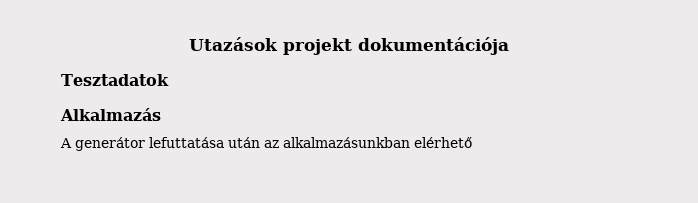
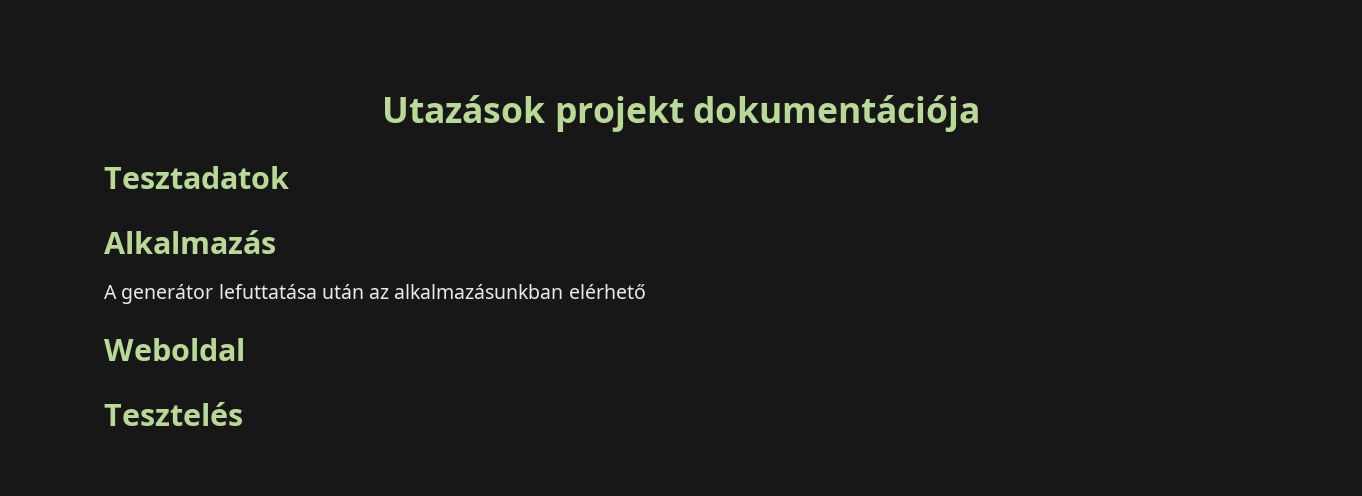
(472, 142) none -> [104,338,245,361] [104,402,243,426] // Weboldal // Tesztelés

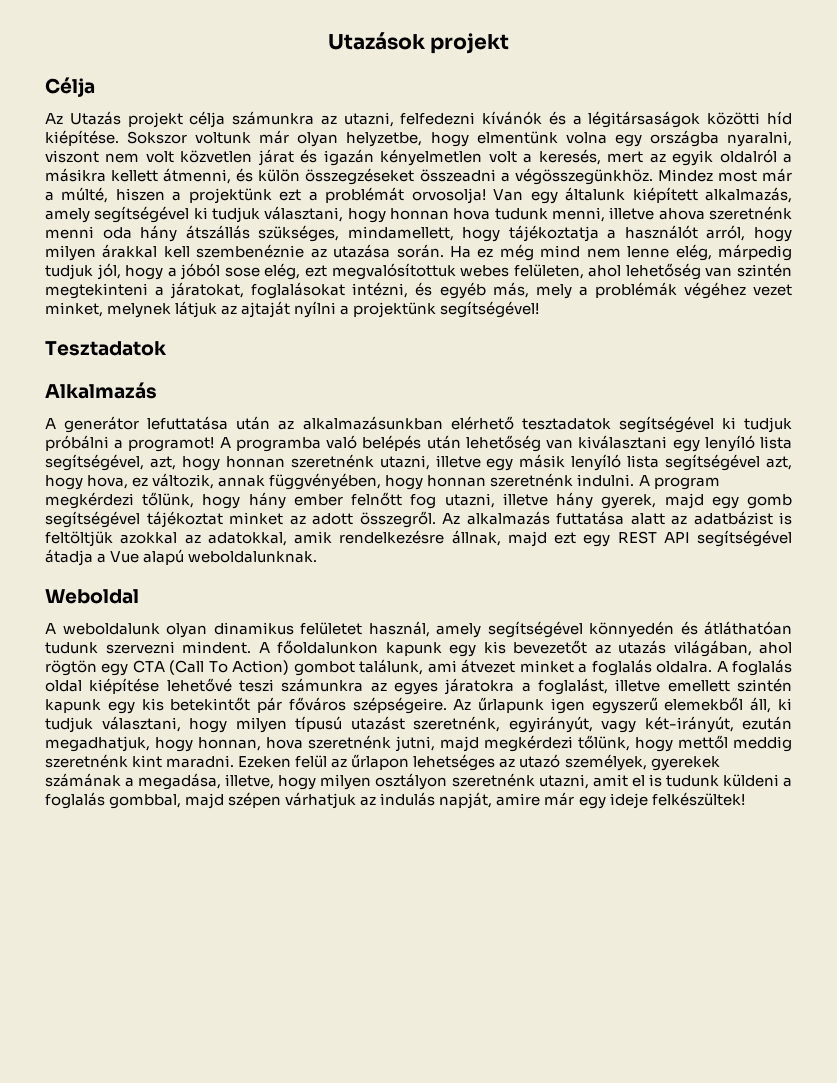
[693,95,981,132] dokumentációja -> [45,77,95,97] [45,111,792,128] [45,130,793,147] [45,149,792,166] [45,168,793,185] [45,187,792,204] [45,206,793,223] [45,225,792,242] [45,244,793,261] [45,263,792,280] [45,282,792,299] [45,301,540,318] // Célja // Az Utazás projekt célja számunkra az utazni, felfedezni kívánók és a légitársaságok közötti híd kiépítése. Sokszor voltunk már olyan helyzetbe, hogy elmentünk volna egy országba nyaralni, viszont nem volt közvetlen járat és igazán kényelmetlen volt a keresés, mert az egyik oldalról a másikra kellett átmenni, és külön összegzéseket összeadni a végösszegünkhöz. Mindez most már a múlté, hiszen a projektünk ezt a problémát orvosolja! Van egy általunk kiépített alkalmazás, amely segítségével ki tudjuk választani, hogy honnan hova tudunk menni, illetve ahova szeretnénk menni oda hány átszállás szükséges, mindamellett, hogy tájékoztatja a használót arról, hogy milyen árakkal kell szembenéznie az utazása során. Ha ez még mind nem lenne elég, márpedig tudjuk jól, hogy a jóból sose elég, ezt megvalósítottuk webes felületen, ahol lehetőség van szintén megtekinteni a járatokat, foglalásokat intézni, és egyéb más, mely a problémák végéhez vezet minket, melynek látjuk az ajtaját nyílni a projektünk segítségével!
[104,338,245,361] [104,402,243,426] // Weboldal // Tesztelés -> [521,416,793,433] [45,435,793,452] [45,454,792,471] [45,473,720,490] [45,492,793,509] [45,511,792,528] [45,530,792,547] [45,549,318,566] [45,589,139,604] [45,621,792,638] [45,640,792,657] [45,659,792,676] [45,678,793,695] [45,697,792,714] [45,716,792,733] [45,735,792,752] [45,754,720,771] [45,773,792,790] [45,792,745,809] tesztadatok segítségével ki tudjuk próbálni a programot! A programba való belépés után lehetőség van kiválasztani egy lenyíló lista segítségével, azt, hogy honnan szeretnénk utazni, illetve egy másik lenyíló lista segítségével azt, hogy hova, ez változik, annak függvényében, hogy honnan szeretnénk indulni. A program megkérdezi tőlünk, hogy hány ember felnőtt fog utazni, illetve hány gyerek, majd egy gomb segítségével tájékoztat minket az adott összegről. Az alkalmazás futtatása alatt az adatbázist is feltöltjük azokkal az adatokkal, amik rendelkezésre állnak, majd ezt egy REST API segítségével átadja a Vue alapú weboldalunknak. // Weboldal // A weboldalunk olyan dinamikus felületet használ, amely segítségével könnyedén és átláthatóan tudunk szervezni mindent. A főoldalunkon kapunk egy kis bevezetőt az utazás világában, ahol rögtön egy CTA (Call To Action) gombot találunk, ami átvezet minket a foglalás oldalra. A foglalás oldal kiépítése lehetővé teszi számunkra az egyes járatokra a foglalást, illetve emellett szintén kapunk egy kis betekintőt pár főváros szépségeire. Az űrlapunk igen egyszerű elemekből áll, ki tudjuk választani, hogy milyen típusú utazást szeretnénk, egyirányút, vagy két-irányút, ezután megadhatjuk, hogy honnan, hova szeretnénk jutni, majd megkérdezi tőlünk, hogy mettől meddig szeretnénk kint maradni. Ezeken felül az űrlapon lehetséges az utazó személyek, gyerekek számának a megadása, illetve, hogy milyen osztályon szeretnénk utazni, amit el is tudunk küldeni a foglalás gombbal, majd szépen várhatjuk az indulás napját, amire már egy ideje felkészültek!

